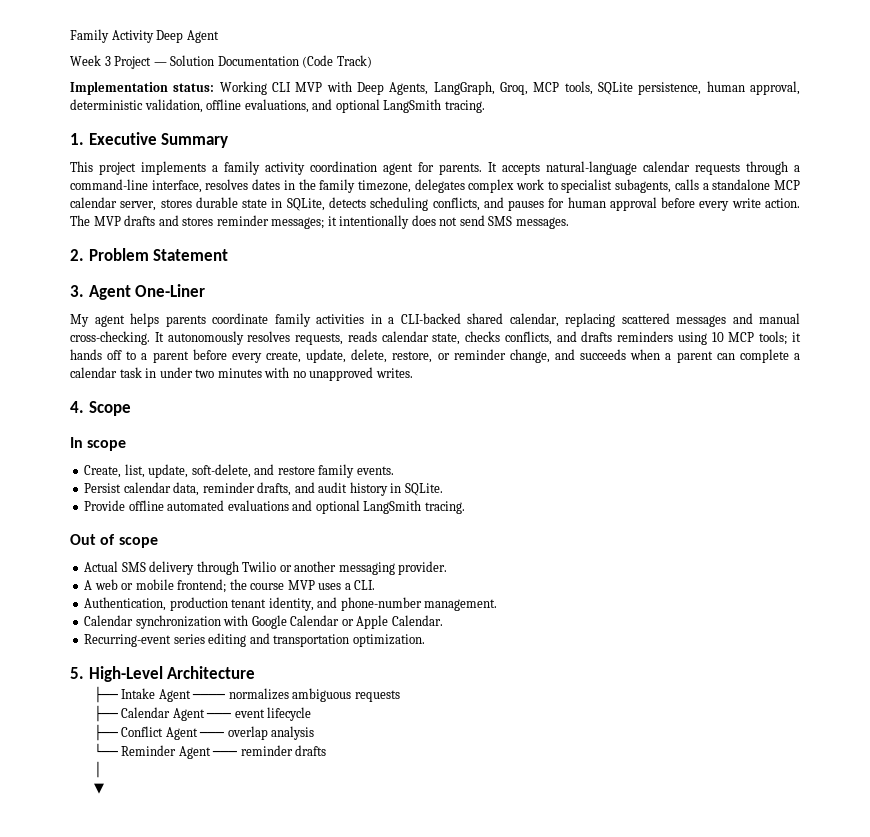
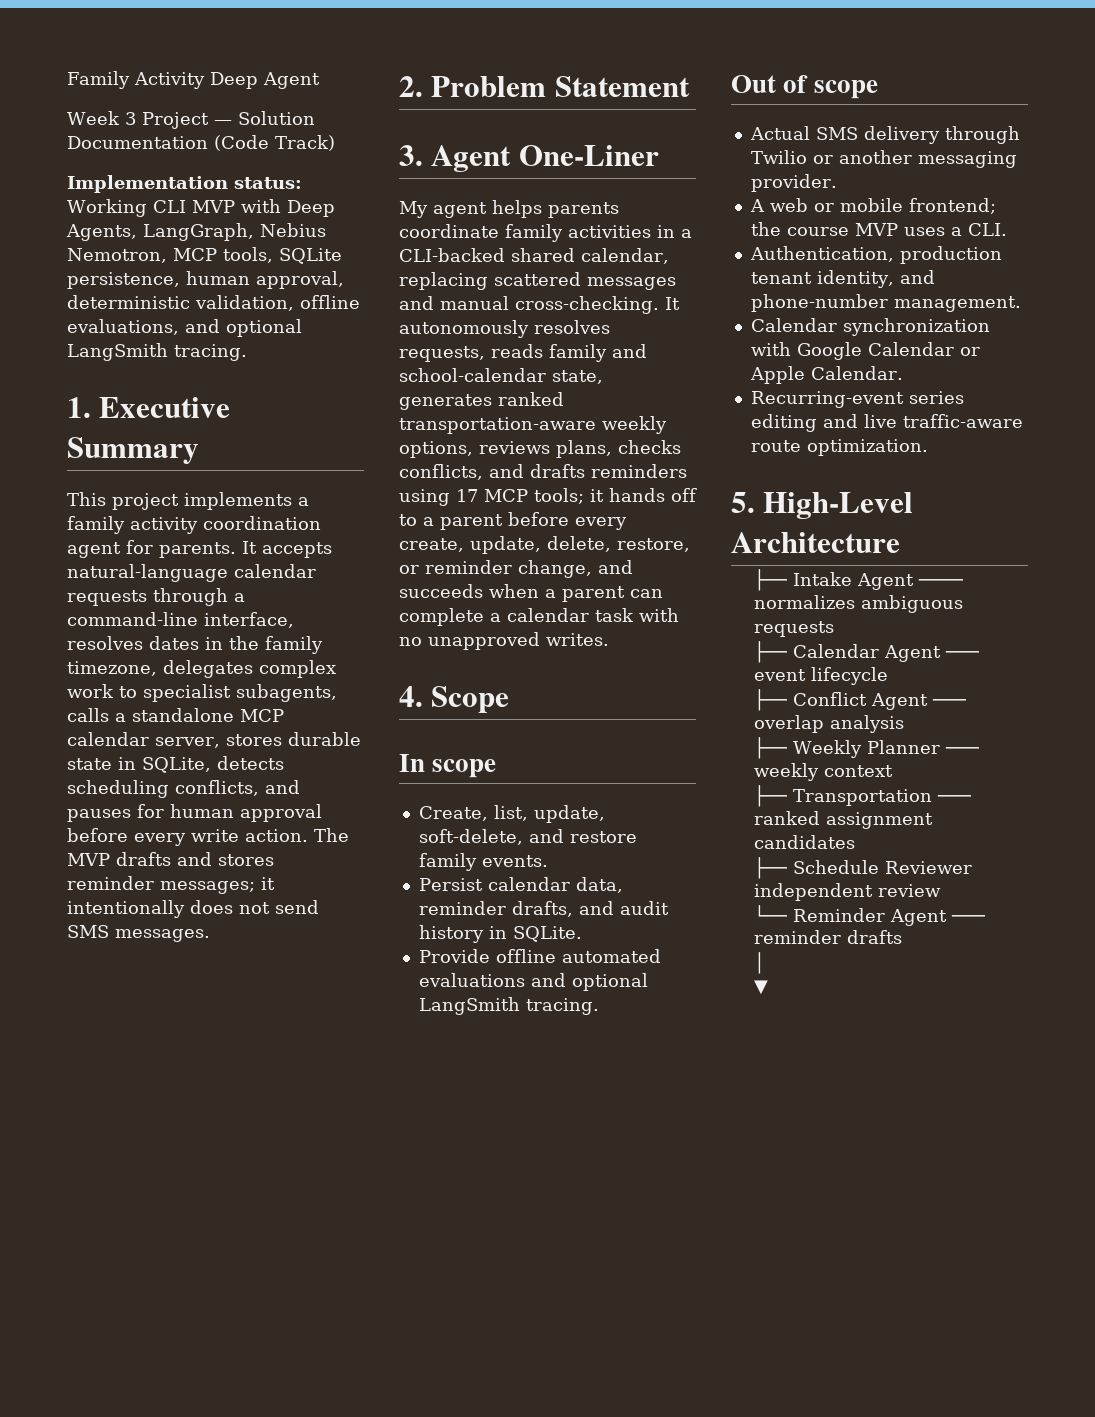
[499,82,528,95] Groq, -> [260,223,326,237] [67,248,167,263] Nebius Nemotron,
[381,331,461,345] calendar state, -> [549,344,647,362] [399,368,603,384] [399,392,564,410] [399,416,667,434] [399,440,612,458] family and school-calendar state, generates ranked transportation-aware weekly options, reviews plans,
[711,332,724,342] 10 -> [456,489,478,502] 17
[145,367,262,378] in under two minutes -> (634, 615) none
[273,634,350,647] transportation -> [863,414,1023,428] [750,440,801,452] live traffic-aware route
(315, 733) none -> [754,737,981,759] [754,763,894,781] [754,785,973,807] [754,811,934,829] [754,835,856,849] [754,857,973,879] [754,883,942,901] // ├── Weekly Planner ─── weekly context // ├── Transportation ─── ranked assignment candidates // ├── Schedule Reviewer independent review

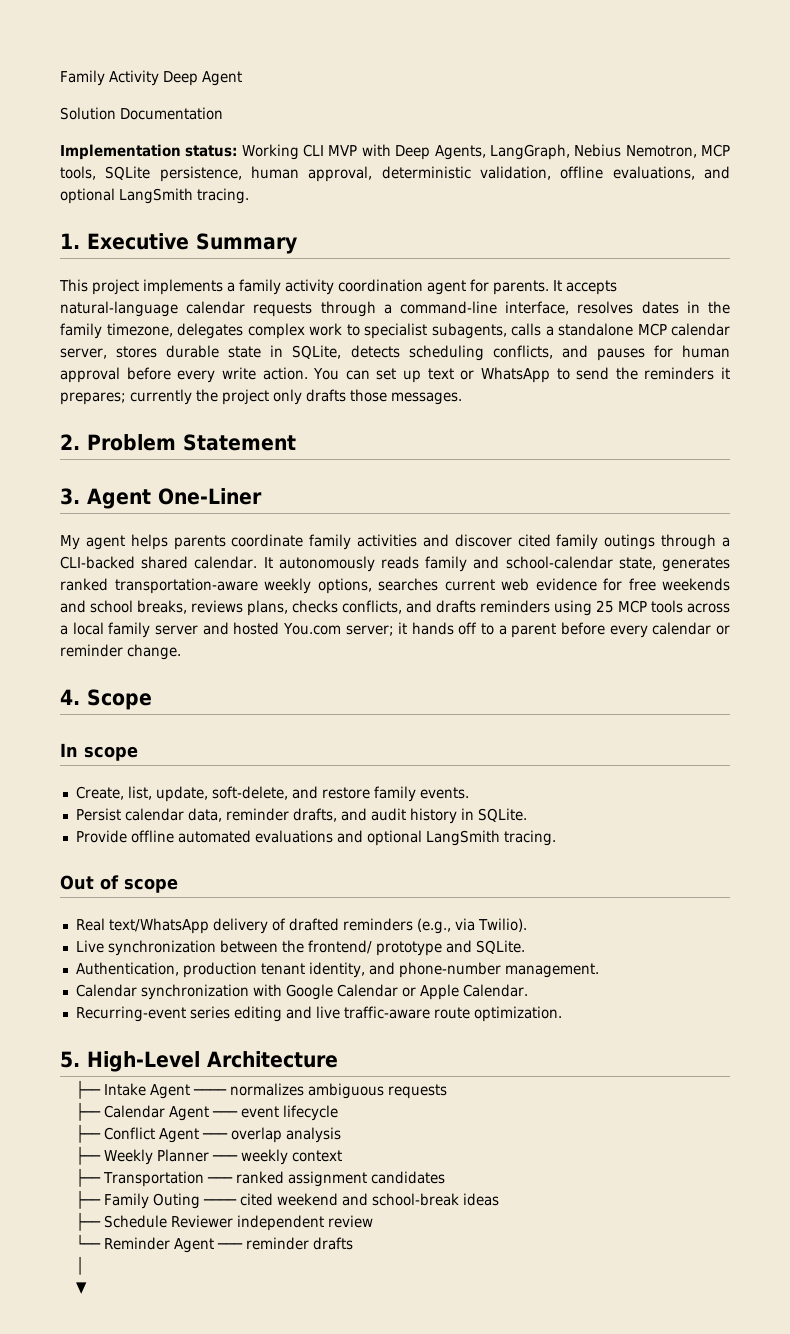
[67,111,232,129] Week 3 Project — -> (242, 78) none
[214,135,335,151] (Code Track) -> (223, 113) none
[314,828,349,842] [67,852,274,866] [67,876,275,894] [67,900,319,918] [67,925,109,938] The MVP drafts and stores reminder messages; it intentionally does not send SMS -> [313,367,730,383] [60,389,387,405] You can set up text or WhatsApp to send the reminders it prepares; currently the project only drafts those
[657,225,692,238] [399,248,669,264] [399,272,676,290] [399,296,680,314] [399,320,610,338] [399,346,485,362] in a CLI-backed shared calendar, replacing scattered messages and manual cross-checking. It autonomously resolves requests, -> [422,534,730,550] [60,556,375,572] and discover cited family outings through a CLI-backed shared calendar. It autonomously
(473, 449) none -> [378,578,730,591] [60,600,187,614] searches current web evidence for free weekends and school breaks,
[456,488,584,504] 17 MCP tools; -> [596,600,730,613] [60,622,394,638] 25 MCP tools across a local family server and hosted You.com server;
[399,536,690,554] [399,560,633,578] [399,584,663,602] [399,608,679,626] [399,632,609,650] create, update, delete, restore, or reminder change, and succeeds when a parent can complete a calendar task with no unapproved writes. -> [652,622,730,635] [60,644,181,660] calendar or reminder change.
[749,126,1020,144] [750,150,1017,168] [750,174,837,192] [749,198,996,214] [750,222,1007,236] Actual SMS delivery through Twilio or another messaging provider. // A web or mobile frontend; the course MVP uses a CLI. -> [75,918,527,934] [75,940,525,956] Real text/WhatsApp delivery of drafted reminders (e.g., via Twilio). // Live synchronization between the frontend/ prototype and SQLite.
(856, 842) none -> [76,1190,500,1209] // ├── Family Outing ──── cited weekend and school-break ideas

